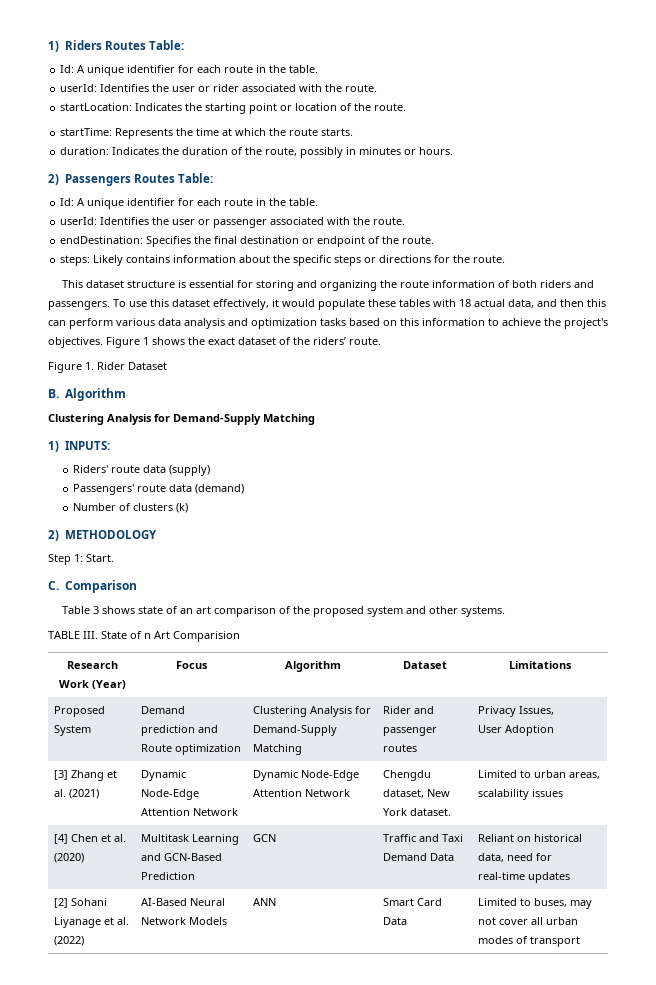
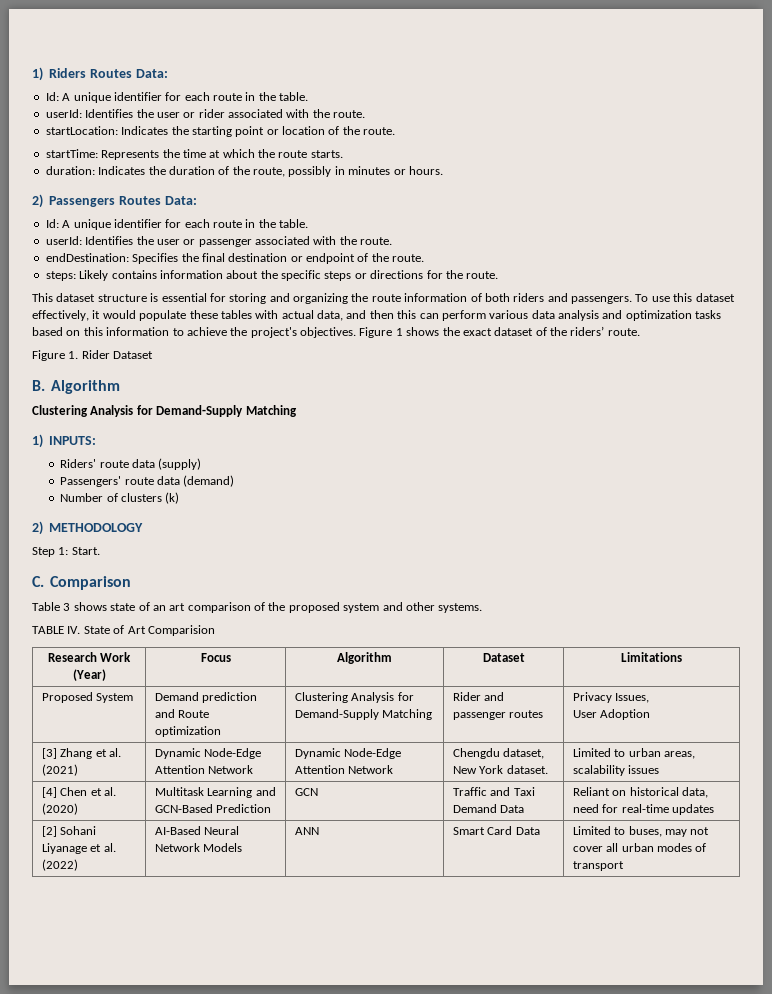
[148,40,184,50] Table: -> [135,69,168,78] Data:
[177,173,213,183] Table: -> [164,196,197,205] Data:
[459,299,471,307] 18 -> (279, 314) none
[83,631,98,639] III. -> [67,626,81,634] IV.
[144,633,151,639] n -> (125, 629) none

